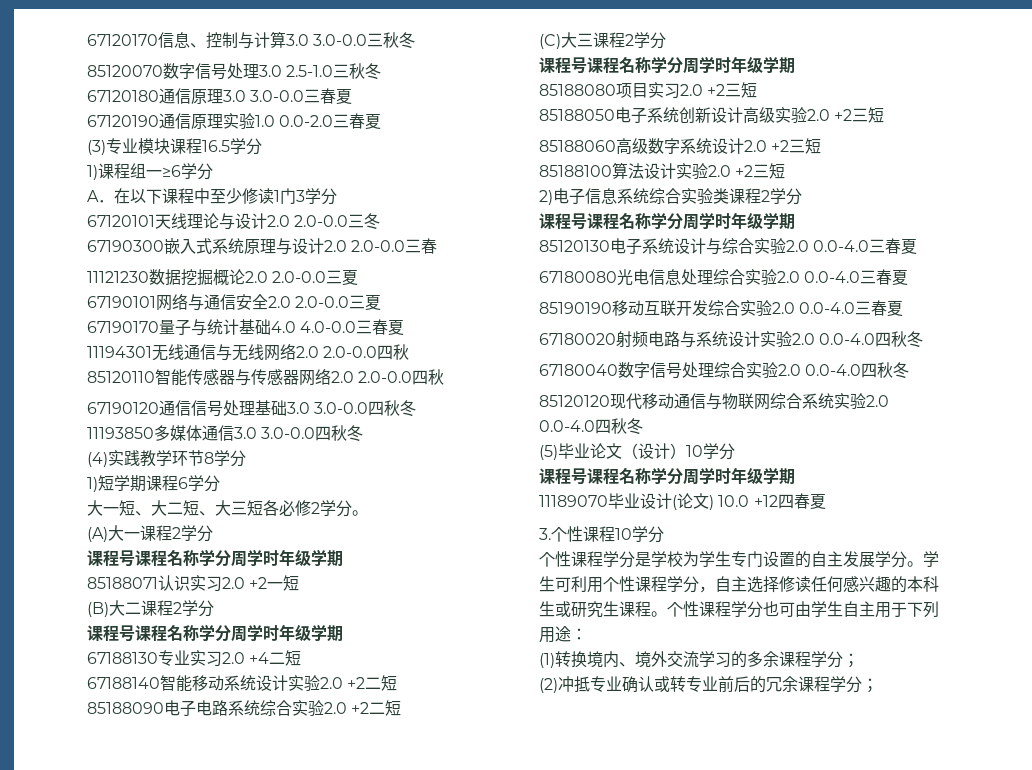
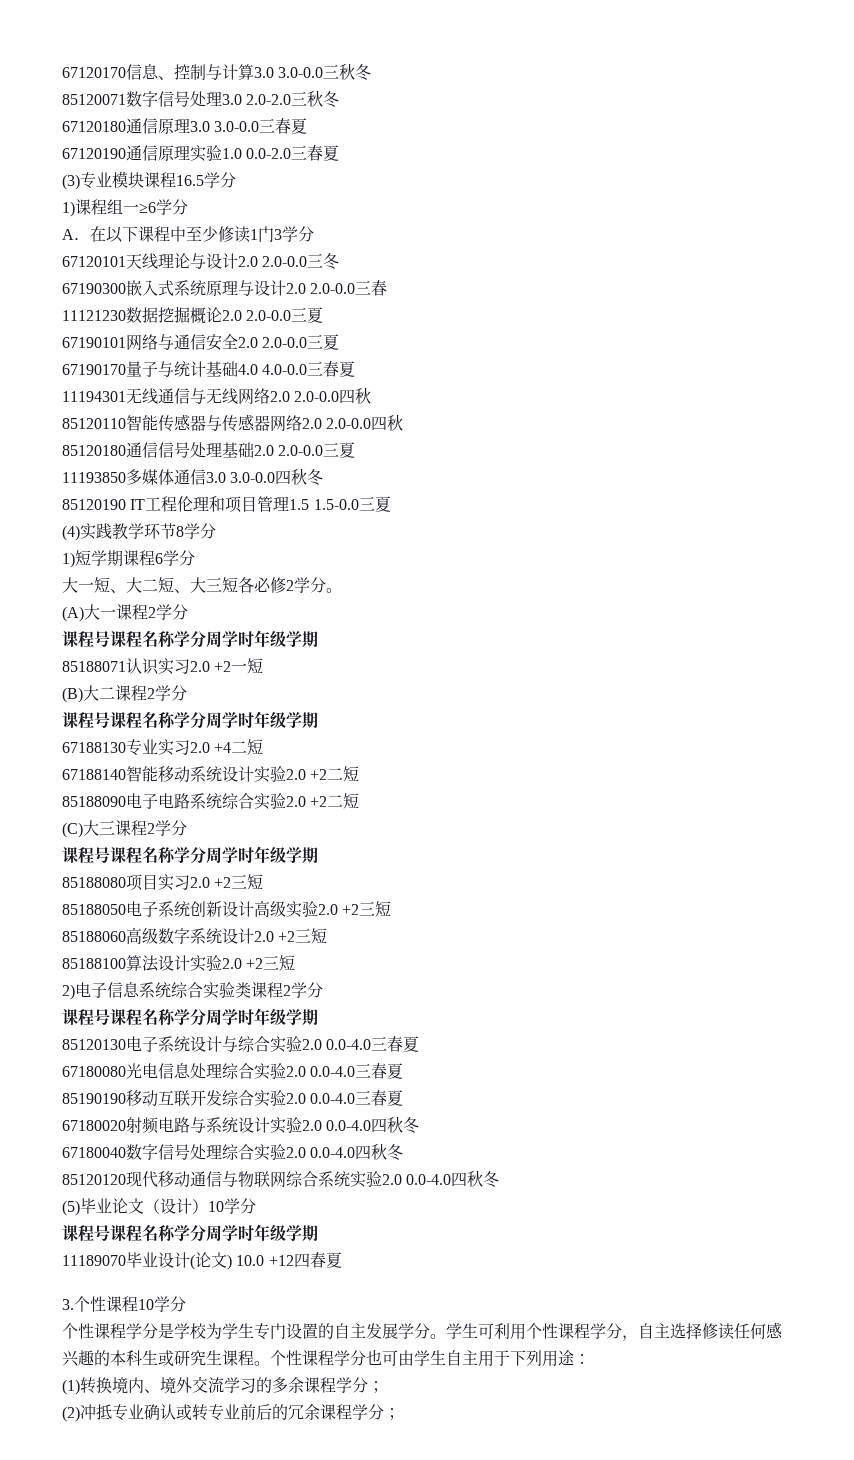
[87,65,163,77] 85120070 -> [62,94,126,105] 85120071
[286,65,334,77] 2.5-1.0 -> [246,94,292,105] 2.0-2.0
[87,402,159,414] 67190120 -> [62,445,126,456] 85120180
[287,400,417,417] 3.0 3.0-0.0四秋冬 -> [254,442,356,458] 2.0 2.0-0.0三夏
(364, 433) none -> [62,496,391,513] // 85120190 IT工程伦理和项目管理1.5 1.5-0.0三夏

